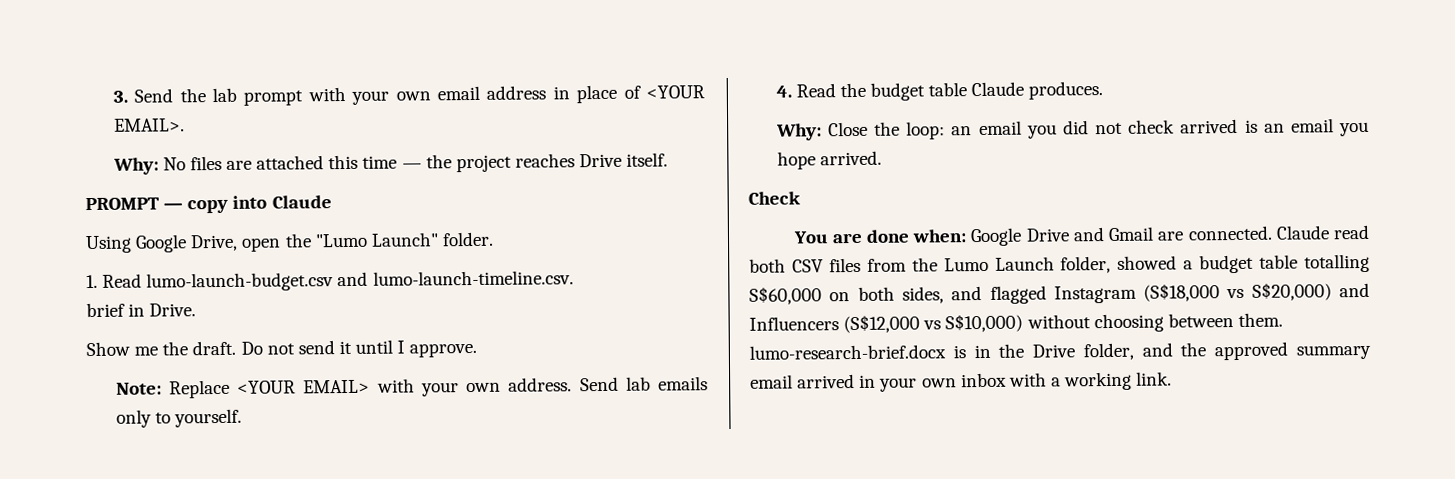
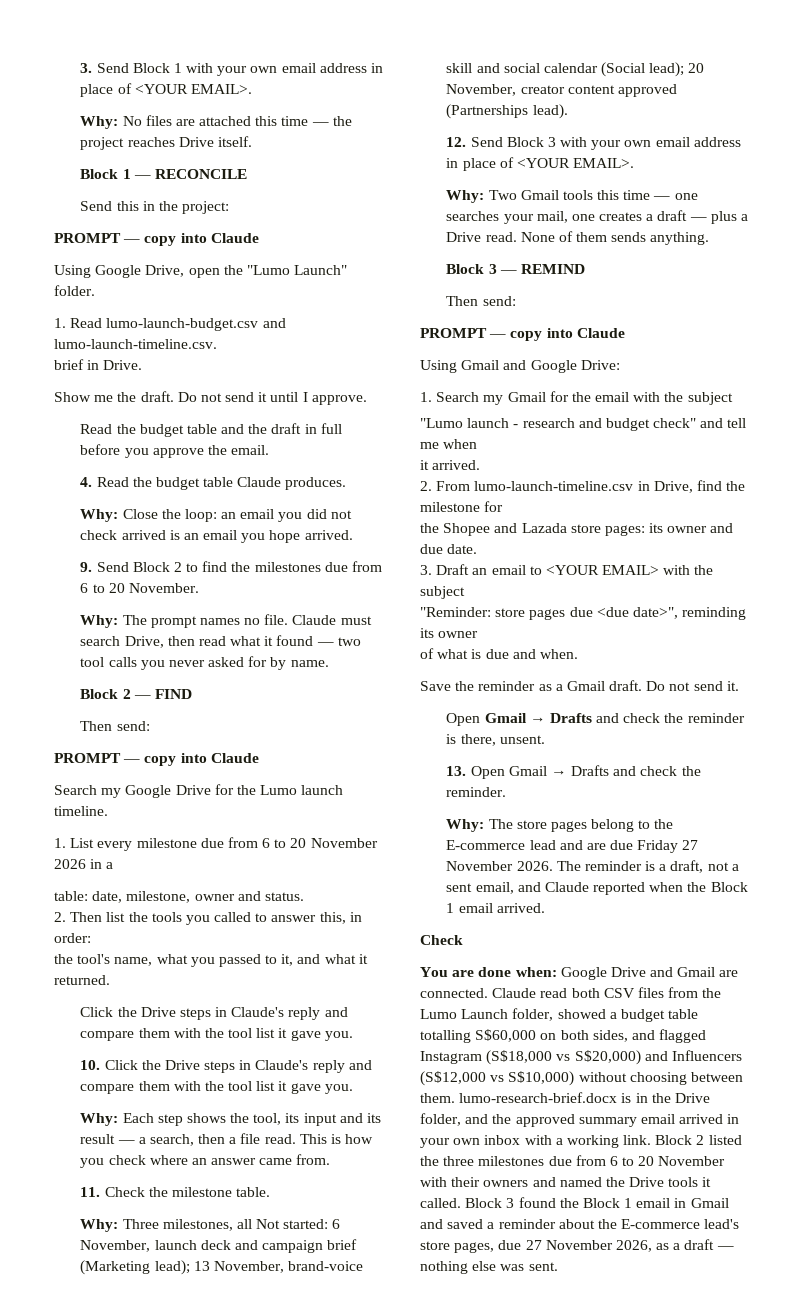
[179,87,304,106] the lab prompt -> [132,63,182,73] Block 1
(669, 159) none -> [80,169,247,179] [80,201,230,214] // Block 1 — RECONCILE // Send this in the project:
[115,376,708,399] [115,408,242,428] Note: Replace <YOUR EMAIL> with your own address. Send lab emails only to yourself. -> [80,423,342,437] [80,444,270,458] Read the budget table and the draft in full before you approve the email.
(882, 158) none -> [80,561,382,572] [80,583,199,593] [80,614,372,628] [80,635,361,648] [80,656,329,670] [80,689,192,699] [80,721,150,731] [54,753,259,766] [54,784,344,798] [54,806,108,816] [54,837,378,851] [54,859,114,869] [54,891,304,903] [54,912,362,925] [54,933,91,943] [54,954,368,967] [54,975,110,985] [80,1007,348,1020] [80,1028,353,1041] [80,1060,372,1073] [80,1081,353,1094] [80,1113,381,1126] [80,1133,374,1146] [80,1154,331,1168] [80,1187,271,1197] [80,1219,341,1232] [80,1239,358,1253] [80,1260,364,1275] [446,62,705,77] [446,84,677,97] [446,104,568,119] [446,137,741,150] [446,157,635,171] [446,190,698,203] [446,210,748,224] [446,231,710,245] [446,264,585,274] [446,296,516,306] [420,328,625,341] [420,360,620,373] [420,391,733,405] [420,418,747,431] [420,439,478,449] [420,460,481,470] [420,480,746,493] [420,501,504,512] [420,523,734,536] [420,544,478,554] [420,564,714,575] [420,586,465,599] [420,607,747,620] [420,628,479,638] [420,648,578,659] [420,680,739,691] [446,713,745,726] [446,734,545,746] [446,765,701,779] [446,787,507,797] [446,819,674,832] [446,840,699,853] [446,860,739,873] [446,882,748,895] [446,903,545,913] // 9. Send Block 2 to find the milestones due from 6 to 20 November. // Why: The prompt names no file. Claude must search Drive, then read what it found — two tool calls you never asked for by name. // Block 2 — FIND // Then send: // PROMPT — copy into Claude // Search my Google Drive for the Lumo launch timeline. // 1. List every milestone due from 6 to 20 November 2026 in a // table: date, milestone, owner and status. // 2. Then list the tools you called to answer this, in order: // the tool's name, what you passed to it, and what it returned. // Click the Drive steps in Claude's reply and compare them with the tool list it gave you. // 10. Click the Drive steps in Claude's reply and compare them with the tool list it gave you. // Why: Each step shows the tool, its input and its result — a search, then a file read. This is how you check where an answer came from. // 11. Check the milestone table. // Why: Three milestones, all Not started: 6 November, launch deck and campaign brief (Marketing lead); 13 November, brand-voice skill and social calendar (Social lead); 20 November, creator content approved (Partnerships lead). // 12. Send Block 3 with your own email address in place of <YOUR EMAIL>. // Why: Two Gmail tools this time — one searches your mail, one creates a draft — plus a Drive read. None of them sends anything. // Block 3 — REMIND // Then send: // PROMPT — copy into Claude // Using Gmail and Google Drive: // 1. Search my Gmail for the email with the subject // "Lumo launch - research and budget check" and tell me when // it arrived. // 2. From lumo-launch-timeline.csv in Drive, find the milestone for // the Shopee and Lazada store pages: its owner and due date. // 3. Draft an email to <YOUR EMAIL> with the subject // "Reminder: store pages due <due date>", reminding its owner // of what is due and when. // Save the reminder as a Gmail draft. Do not send it. // Open Gmail → Drafts and check the reminder is there, unsent. // 13. Open Gmail → Drafts and check the reminder. // Why: The store pages belong to the E-commerce lead and are due Friday 27 November 2026. The reminder is a draft, not a sent email, and Claude reported when the Block 1 email arrived.
(1173, 378) none -> [655,1135,742,1145] [420,1155,726,1166] [420,1177,712,1187] [420,1197,729,1208] [420,1219,740,1229] [420,1239,734,1253] [420,1261,558,1274] Block 2 listed the three milestones due from 6 to 20 November with their owners and named the Drive tools it called. Block 3 found the Block 1 email in Gmail and saved a reminder about the E-commerce lead's store pages, due 27 November 2026, as a draft — nothing else was sent.

